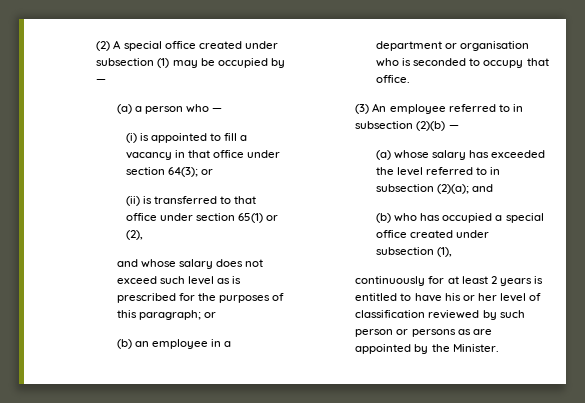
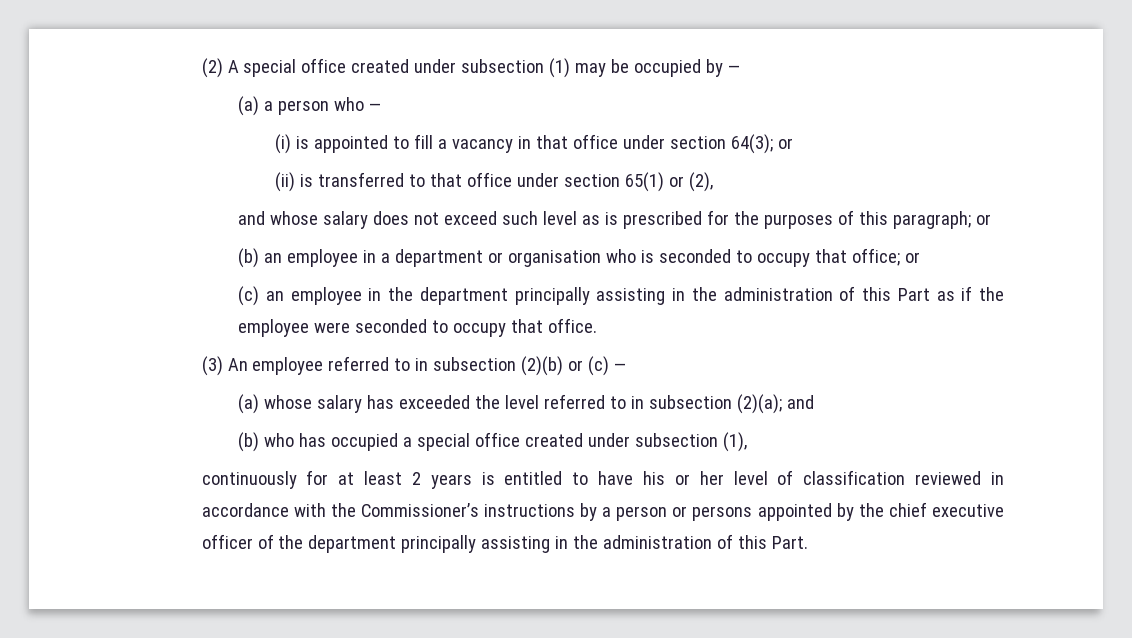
(549, 62) none -> [852,248,921,266] [238,286,1004,306] [238,319,544,337] office; or // (c) an employee in the department principally assisting in the administration of this Part as if the employee were seconded to occupy that
(446, 126) none -> [568,356,610,376] or (c)
[482,310,525,320] by such -> [991,472,1005,485] [201,503,612,521] in accordance with the Commissioner’s instructions by a
[457,329,492,335] as are -> (753, 513) none
[452,344,499,352] Minister. -> [888,502,1004,517] [201,534,809,553] chief executive officer of the department principally assisting in the administration of this Part.

